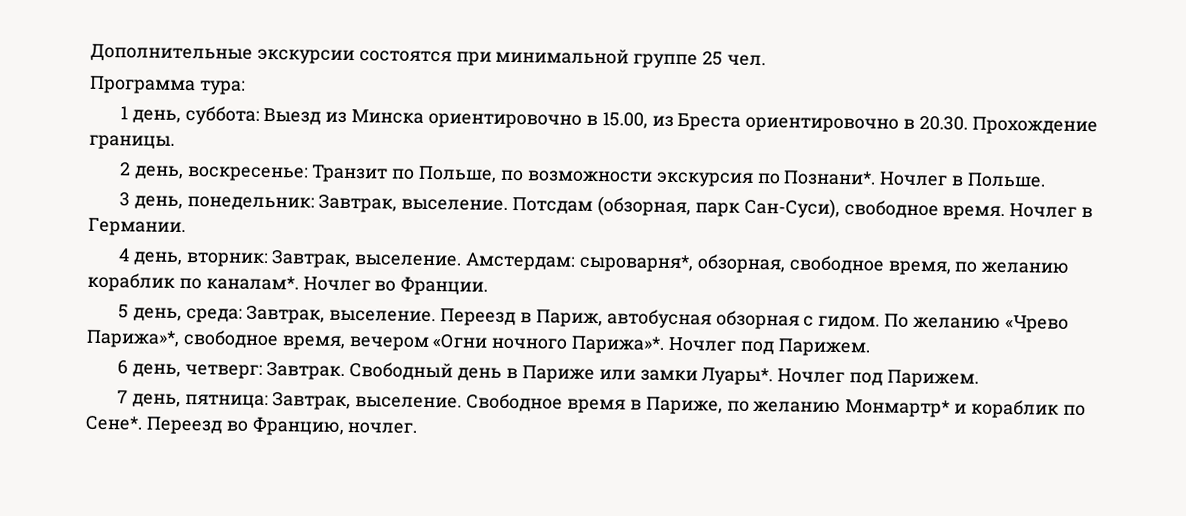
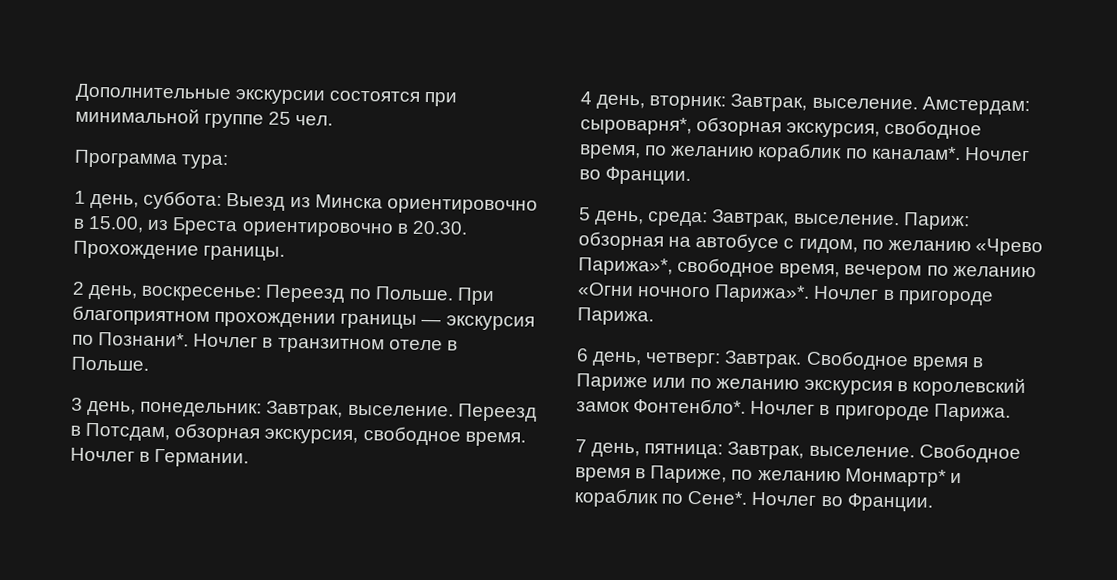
[311,164,653,183] Транзит по Польше, по возможности -> [265,284,495,306] [72,305,442,329] Переезд по Польше. При благоприятном прохождении границы —
(965, 180) none -> [277,337,458,354] транзитном отеле в
[512,196,840,220] Потсдам (обзорная, парк Сан-Суси), -> [457,403,537,422] [70,422,359,445] Переезд в Потсдам, обзорная экскурсия,
[696,254,786,274] обзорная, -> [696,117,881,138] обзорная экскурсия,
[440,308,910,330] Переезд в Париж, автобусная обзорная с гидом. По -> [902,212,970,231] [578,231,884,254] Париж: обзорная на автобусе с гидом, по
(430, 344) none -> [926,265,1036,278] по желанию
[739,338,871,357] под Парижем. -> [882,289,994,306] [577,307,654,326] в пригороде Парижа.
[349,362,503,381] Свободный день -> [805,350,969,372] Свободное время
[639,367,980,388] замки Луары*. Ночлег под Парижем. -> [690,377,1026,398] [576,398,1011,422] по желанию экскурсия в королевский замок Фонтенбло*. Ночлег в пригороде Парижа.
[145,416,418,436] Переезд во Францию, ночлег. -> [751,491,933,512] Ночлег во Франции.

